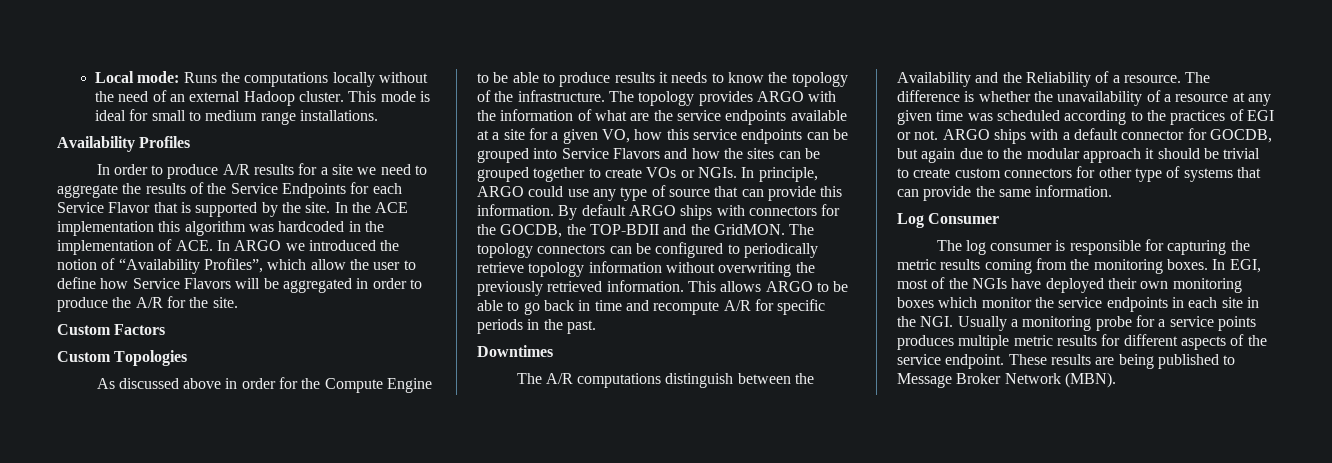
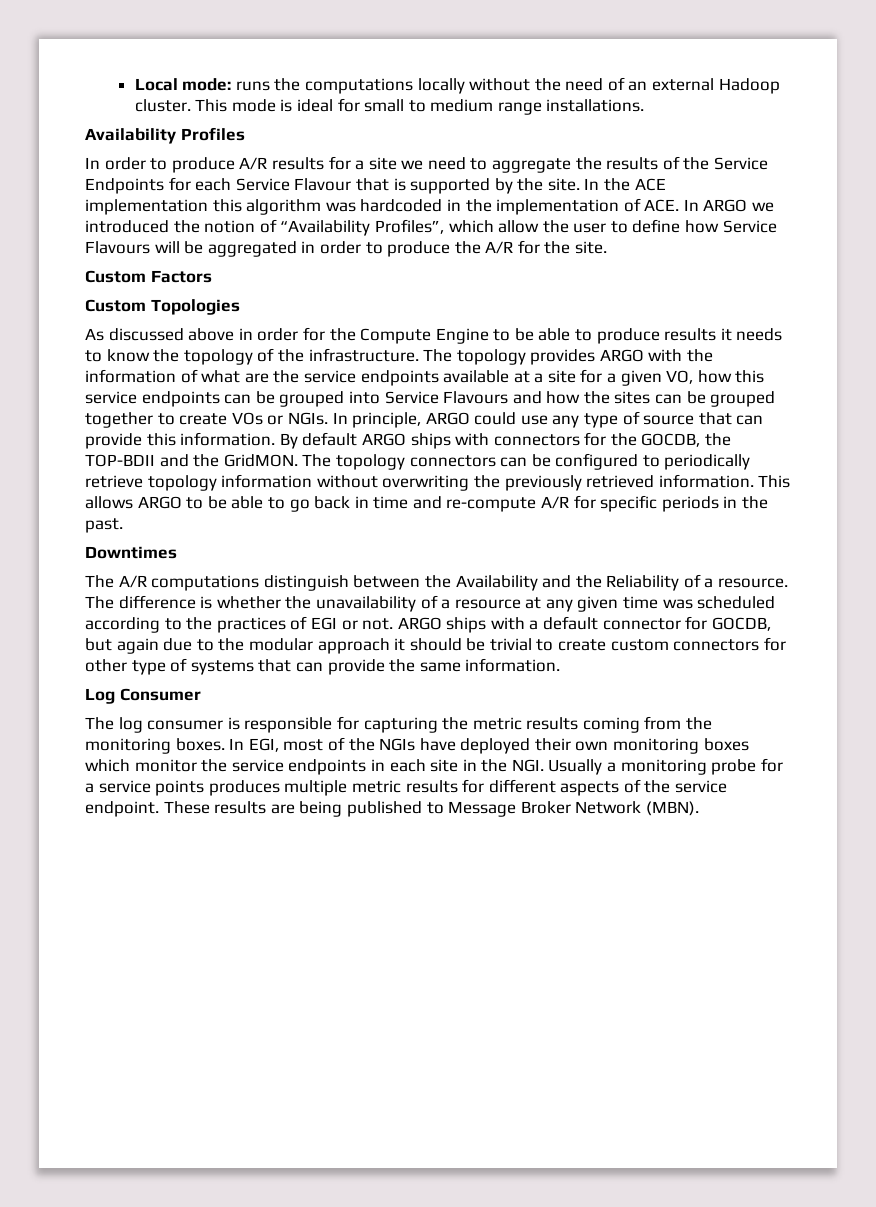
[183,72,217,83] Runs -> [235,81,270,91] runs
[108,202,151,213] Flavor -> [294,178,352,191] Flavour
[183,278,231,289] Flavors -> [85,241,150,254] Flavours
[612,148,660,159] Flavors -> [443,391,509,404] Flavours
[653,301,720,315] recompute -> [446,497,537,512] re-compute

